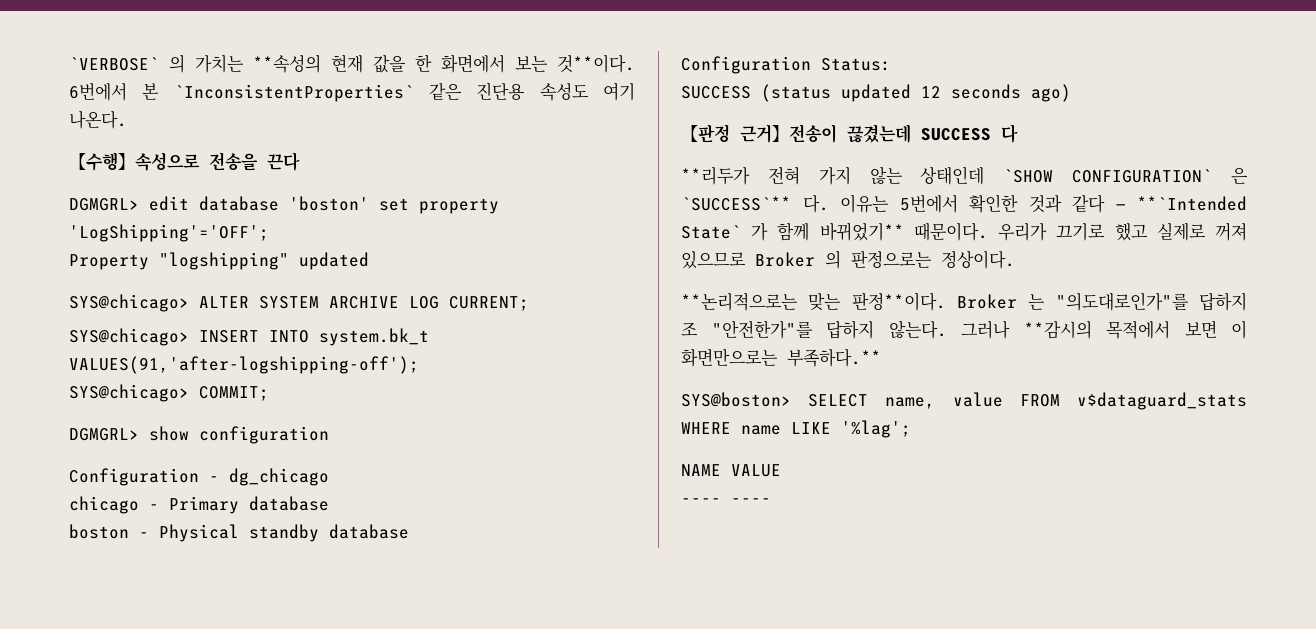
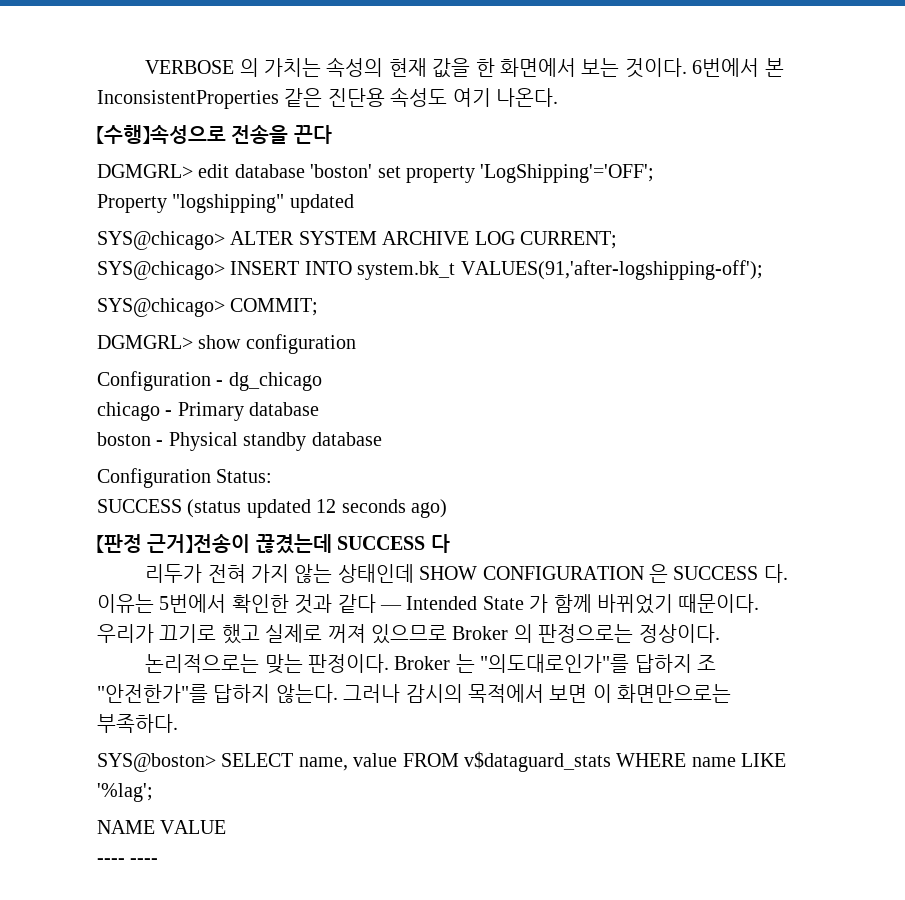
[69,57,159,71] `VERBOSE` -> [145,60,235,74] VERBOSE
[253,54,321,73] **속성의 -> [326,57,384,77] 속성의
[557,54,635,73] 것**이다. -> [624,58,687,78] 것이다.
[173,84,414,102] `InconsistentProperties` -> [97,90,279,109] InconsistentProperties
[681,167,750,185] **리두가 -> [145,564,203,583] 리두가
[1003,168,1248,184] [681,196,791,211] `SHOW CONFIGURATION` 은 `SUCCESS`** -> [419,564,759,583] SHOW CONFIGURATION 은 SUCCESS
[1137,196,1247,211] [681,225,741,239] **`Intended State` -> [406,596,524,610] Intended State
[819,222,904,241] 바뀌었기** -> [596,594,673,614] 바뀌었기
[681,292,946,311] **논리적으로는 맞는 판정**이다. -> [145,654,390,674] 논리적으로는 맞는 판정이다.
[1023,320,1092,339] **감시의 -> [405,684,463,703] 감시의
[787,349,881,367] 부족하다.** -> [97,714,178,733] 부족하다.

